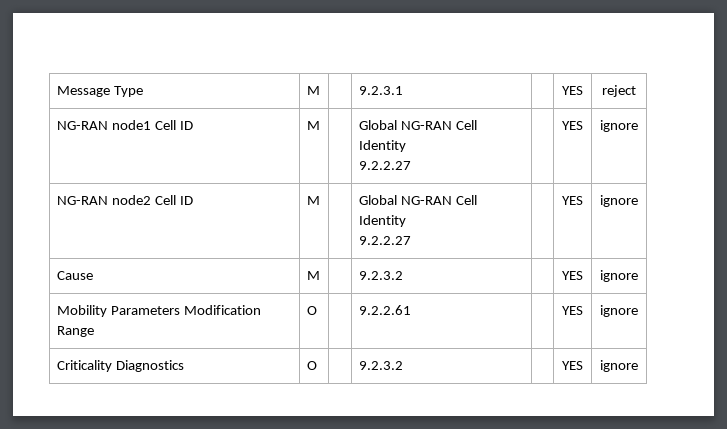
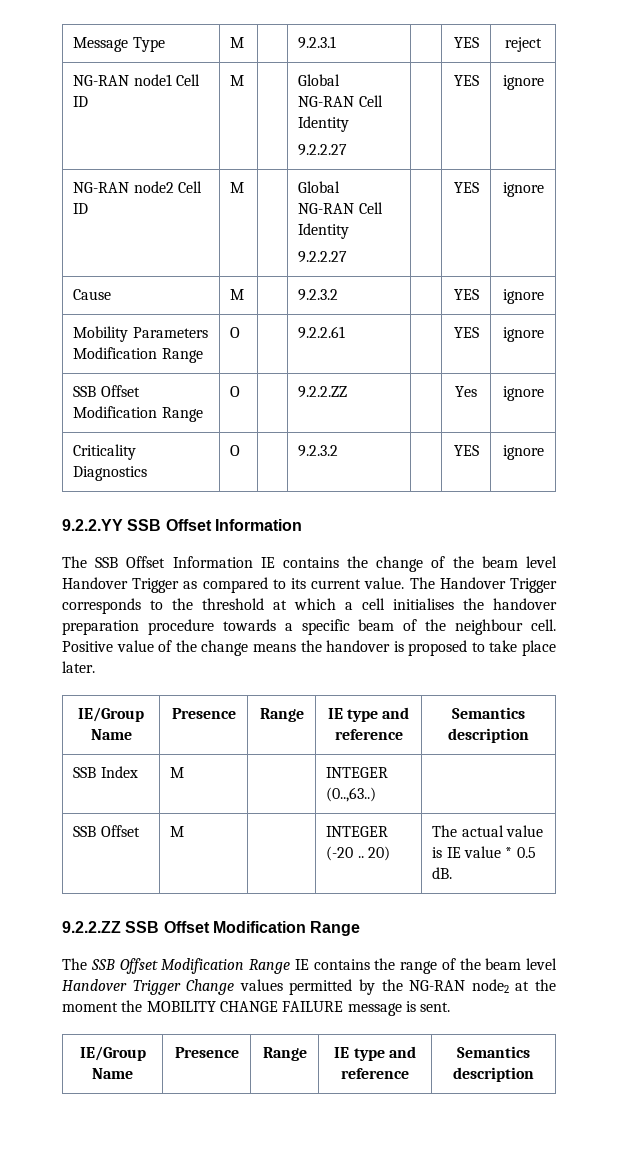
(638, 311) none -> [73,385,140,397] [73,406,203,422] [230,386,241,397] [298,386,348,398] [455,386,477,397] [502,386,544,401] // SSB Offset Modification Range | O | | 9.2.2.ZZ | | Yes | ignore
(638, 366) none -> [62,519,302,531] [62,556,557,572] [62,577,557,593] [62,598,557,614] [62,619,557,635] [62,640,556,656] [62,661,95,673] [78,707,144,722] [90,729,132,740] [171,708,236,719] [259,708,304,722] [327,707,410,722] [334,729,403,740] [452,707,525,719] [448,728,529,743] [73,766,138,778] [170,767,185,778] [326,767,389,778] [326,787,377,802] [73,825,140,837] [170,826,185,837] [326,826,389,837] [326,846,391,861] [432,825,544,837] [432,846,536,858] [432,867,453,879] [62,921,361,936] [62,958,557,974] [62,979,557,995] [62,1000,451,1016] [79,1046,146,1061] [92,1068,133,1079] [174,1047,239,1058] [262,1047,307,1061] [334,1046,416,1061] [341,1068,409,1079] [457,1046,530,1058] [453,1067,534,1082] // 9.2.2.YY SSB Offset Information // The SSB Offset Information IE contains the change of the beam level Handover Trigger as compared to its current value. The Handover Trigger corresponds to the threshold at which a cell initialises the handover preparation procedure towards a specific beam of the neighbour cell. Positive value of the change means the handover is proposed to take place later. // IE/Group Name | Presence | Range | IE type and reference | Semantics description // SSB Index | M | | INTEGER (0..,63..) | // SSB Offset | M | | INTEGER (-20 .. 20) | The actual value is IE value * 0.5 dB. // 9.2.2.ZZ SSB Offset Modification Range // The SSB Offset Modification Range IE contains the range of the beam level Handover Trigger Change values permitted by the NG-RAN node2 at the moment the MOBILITY CHANGE FAILURE message is sent. // IE/Group Name | Presence | Range | IE type and reference | Semantics description

